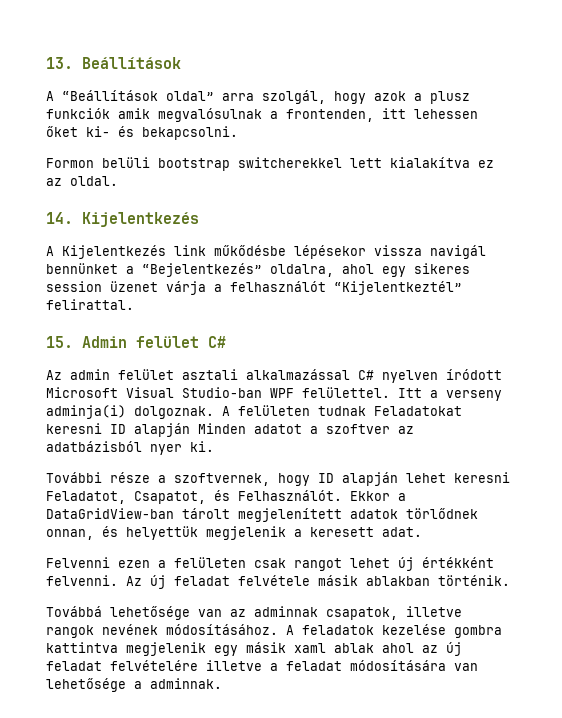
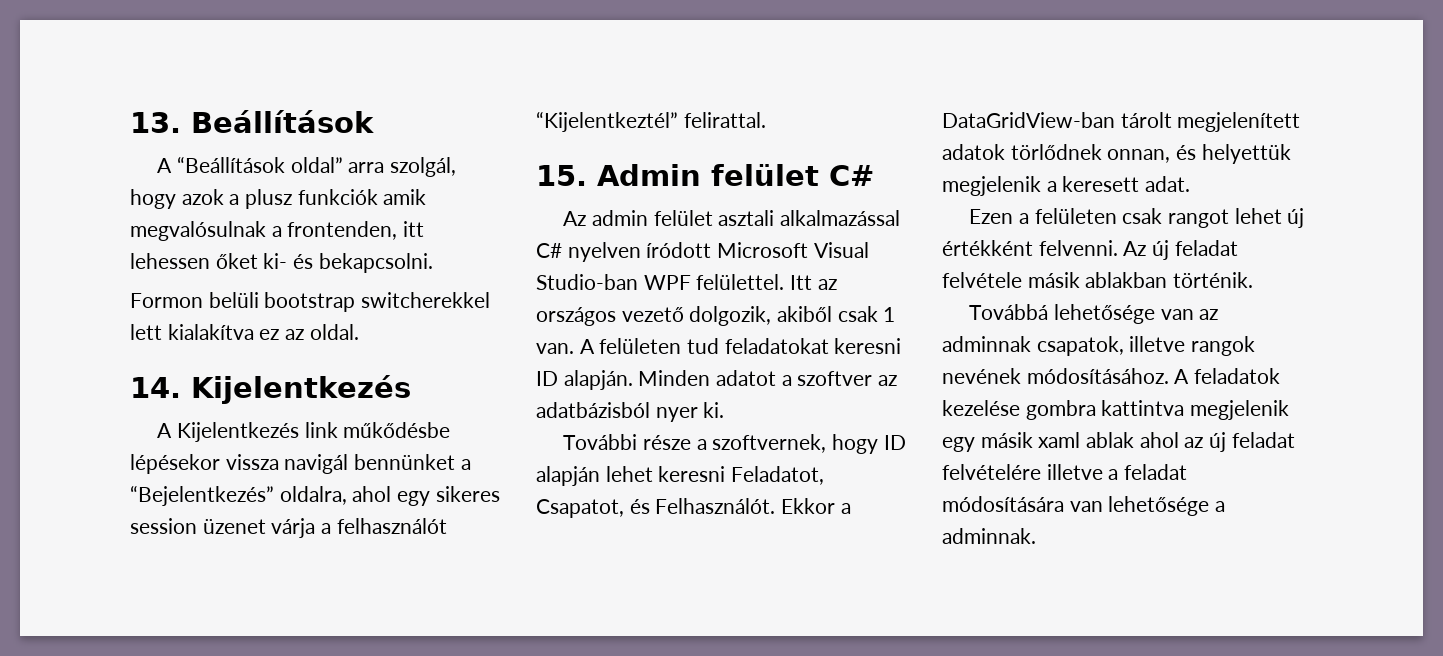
[430,390,502,401] [46,405,462,419] a verseny adminja(i) dolgoznak. A felületen tudnak Feladatokat -> [817,279,837,290] [536,306,896,326] [536,338,829,354] az országos vezető dolgozik, akiből csak 1 van. A felületen tud feladatokat
[134,423,190,437] alapján -> [563,370,633,390] alapján.
[46,557,150,568] Felvenni ezen -> [969,209,1014,224] Ezen

